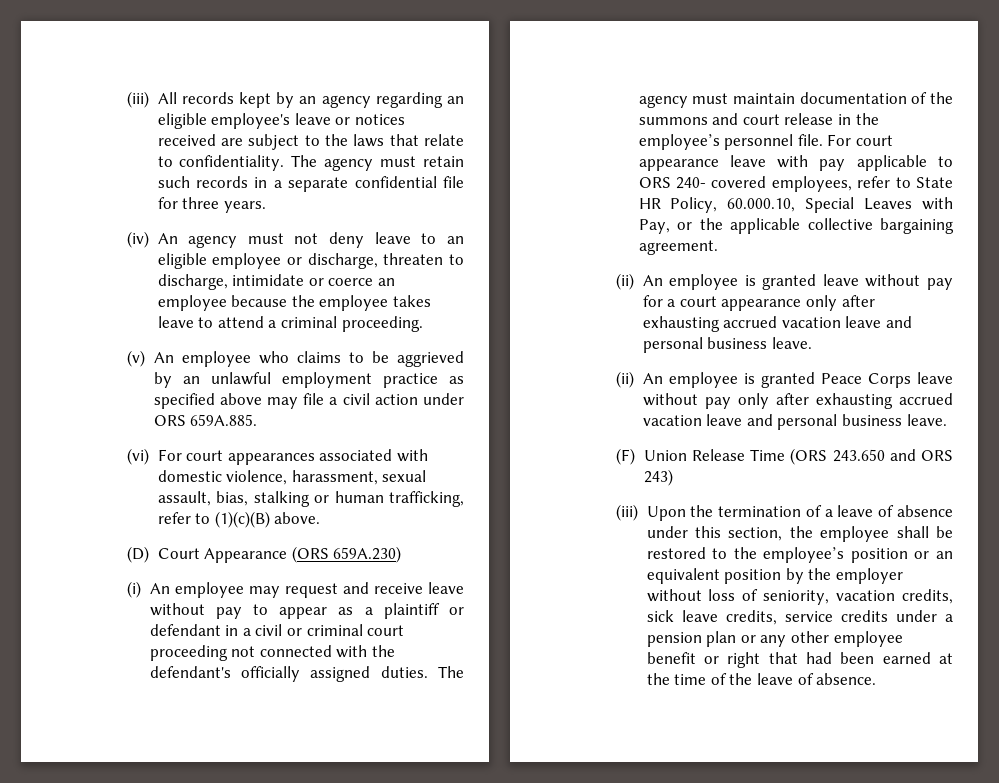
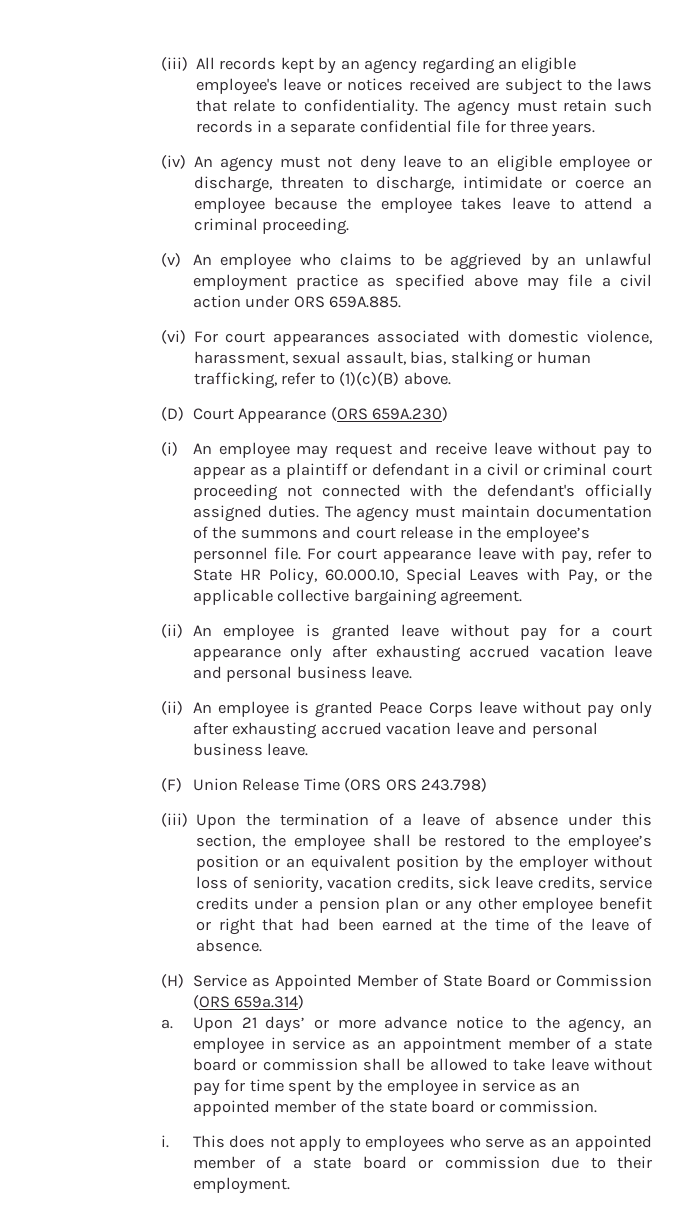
[819,155,953,171] [638,176,852,192] pay applicable to ORS 240- covered employees, -> [560,550,591,564] pay,
[832,449,953,462] [643,469,673,486] 243.650 and ORS 243) -> [385,778,488,792] ORS 243.798)
(877, 679) none -> [160,974,652,990] [192,995,305,1009] [160,1016,653,1033] [192,1037,652,1054] [192,1058,652,1071] [192,1079,581,1096] [192,1100,598,1116] [160,1135,652,1152] [192,1156,653,1169] [192,1177,290,1194] // (H) Service as Appointed Member of State Board or Commission (ORS 659a.314) // a. Upon 21 days’ or more advance notice to the agency, an employee in service as an appointment member of a state board or commission shall be allowed to take leave without pay for time spent by the employee in service as an appointed member of the state board or commission. // i. This does not apply to employees who serve as an appointed member of a state board or commission due to their employment.

